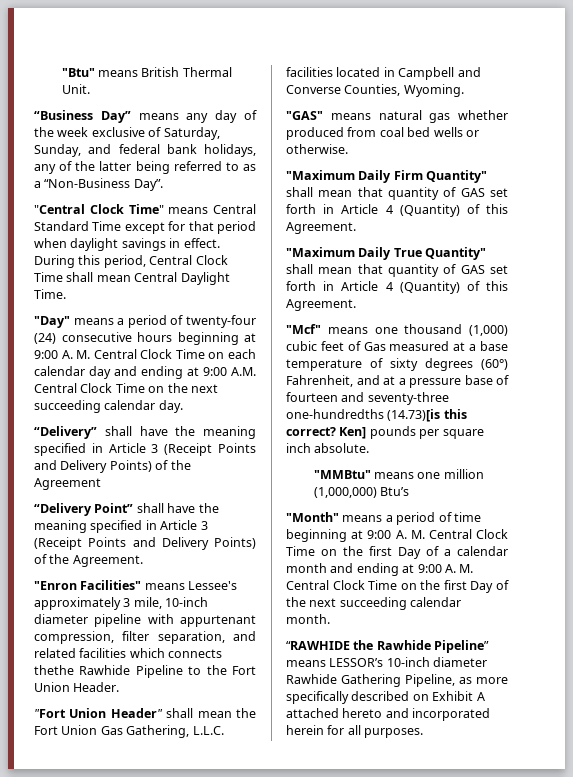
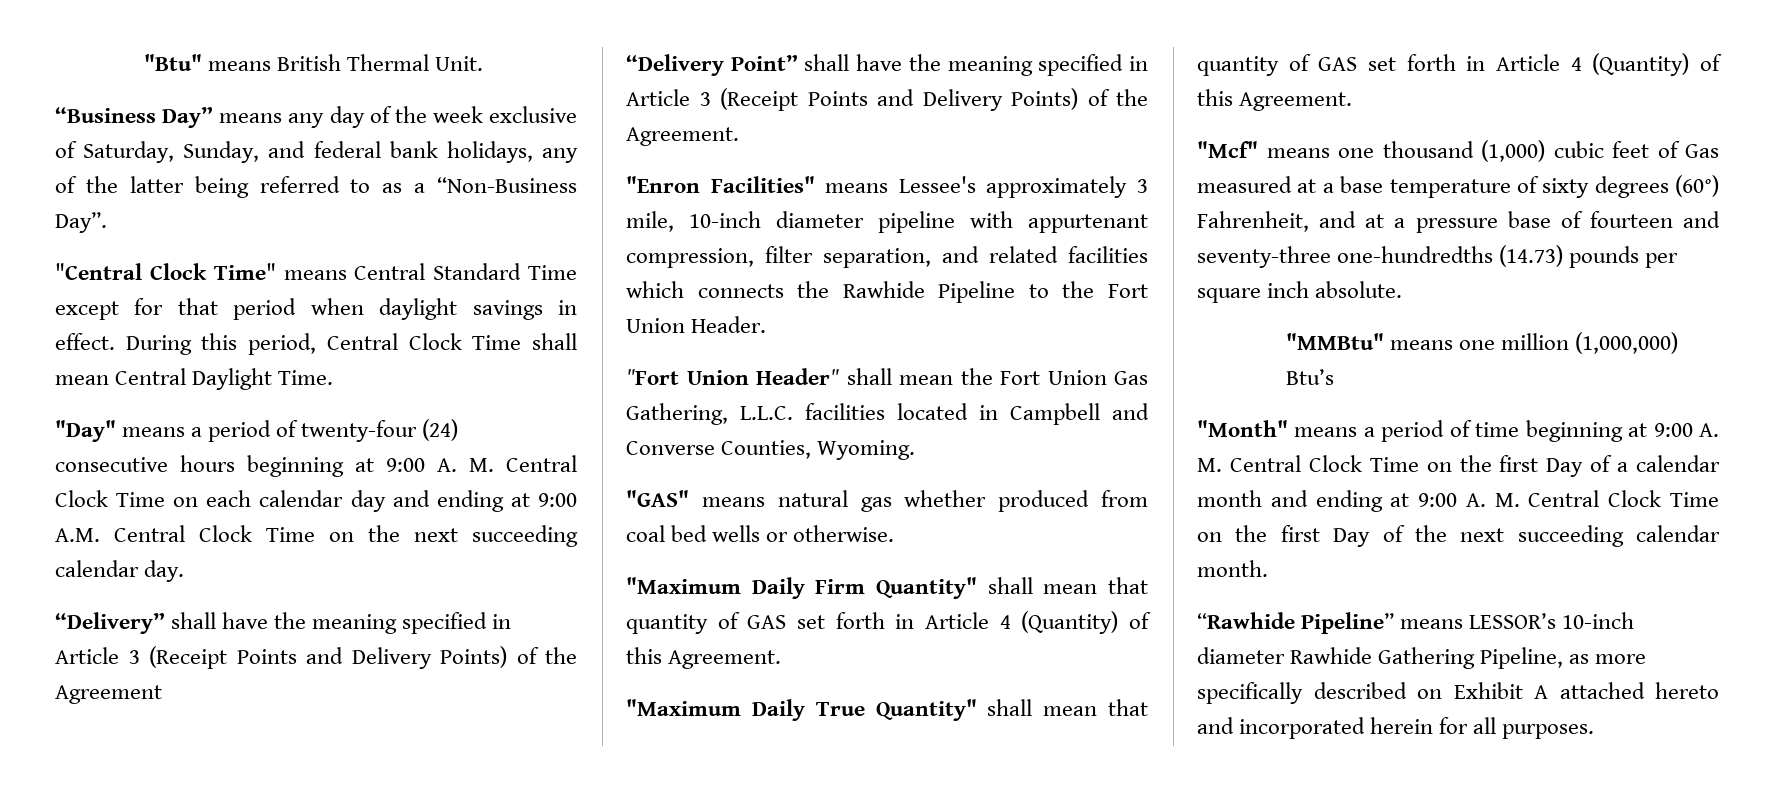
[34,665,74,675] thethe -> [797,281,830,298] the
[387,409,467,422] [286,427,367,439] (14.73)[is this correct? Ken] -> [1499,245,1564,267] (14.73)
[286,640,431,650] “RAWHIDE the Rawhide -> [1197,612,1295,629] “Rawhide

